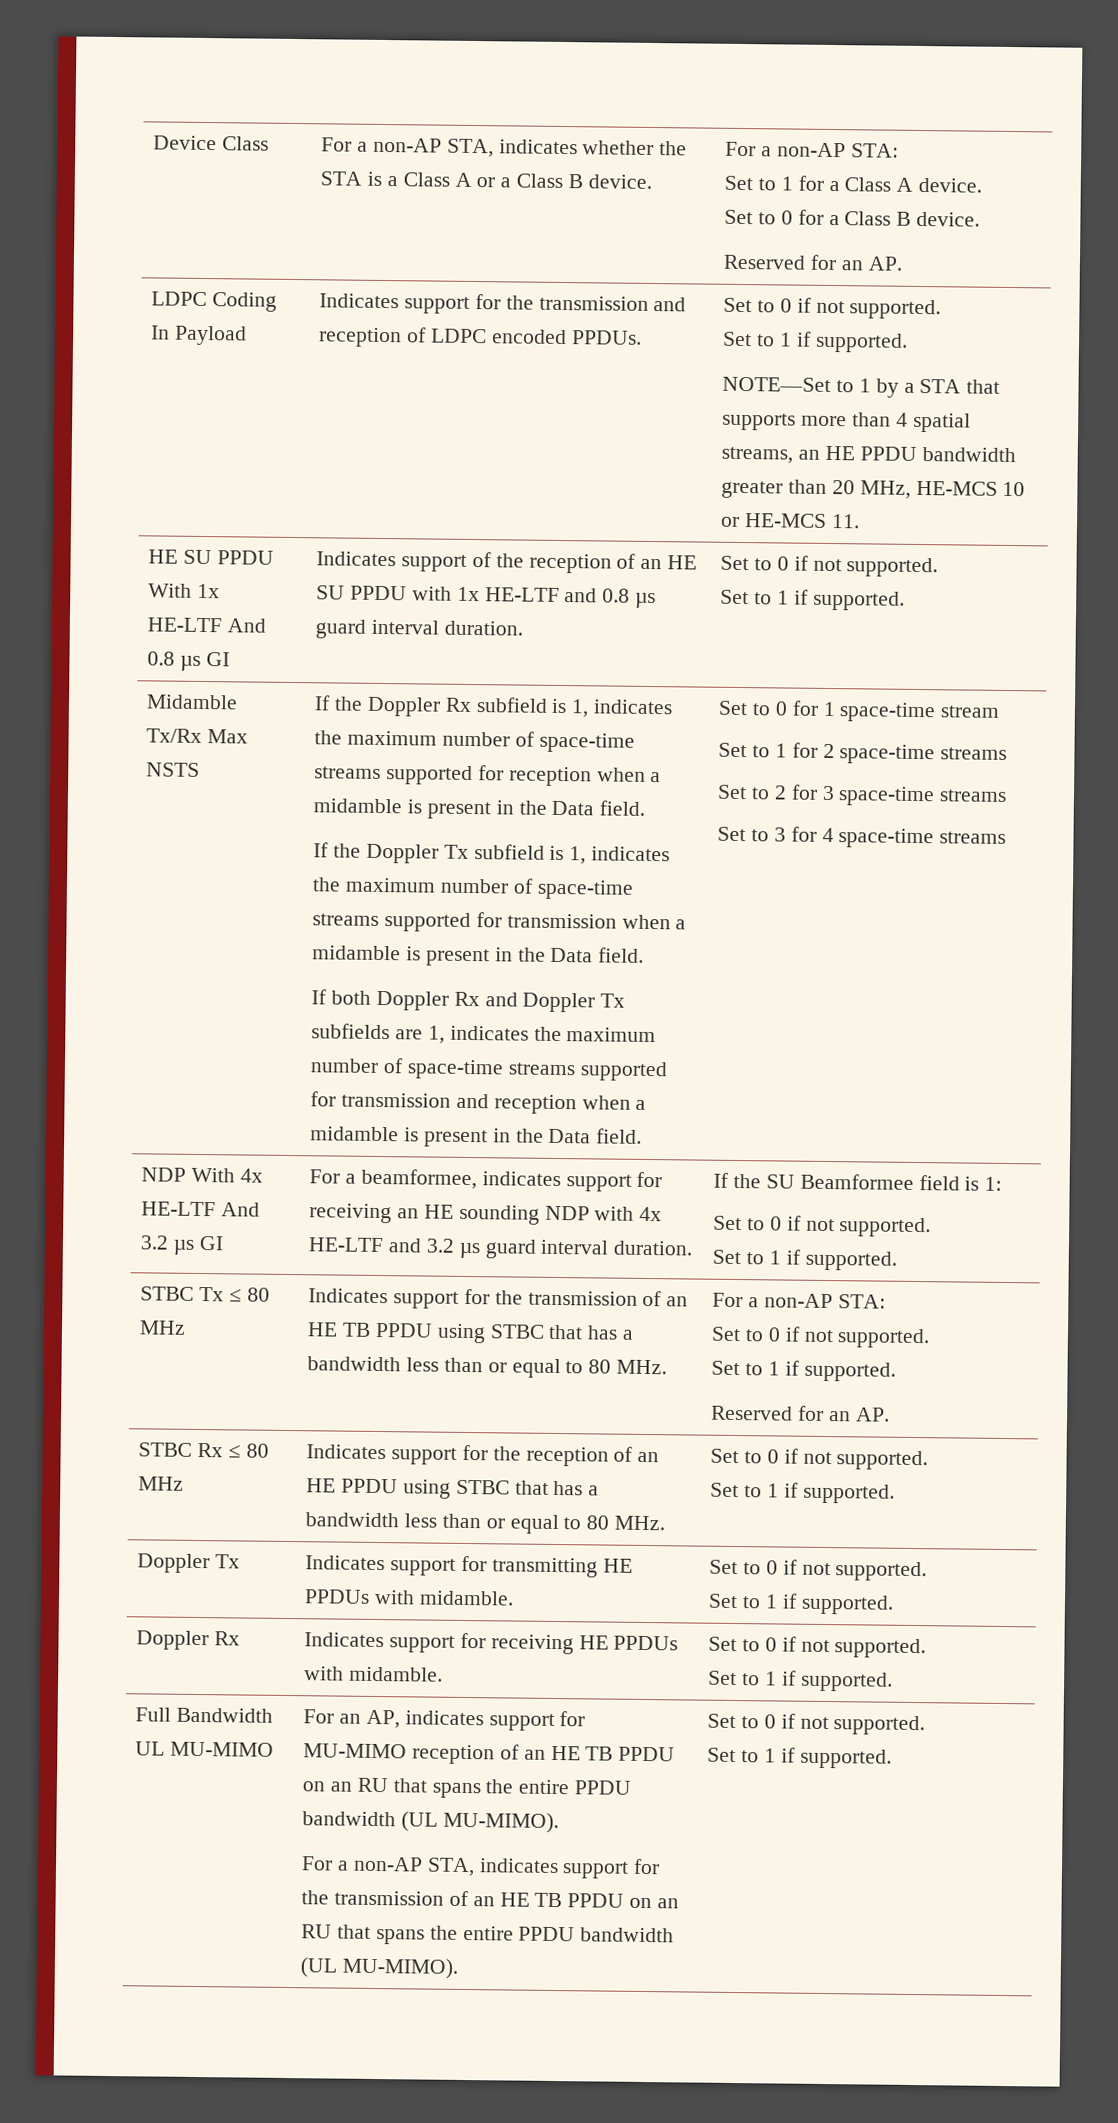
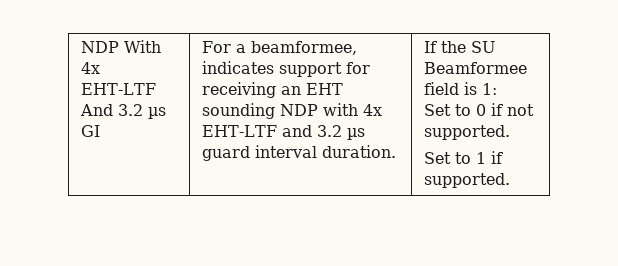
[153,135,270,151] [321,137,688,158] [320,171,652,189] [725,141,899,158] [724,175,983,193] [724,209,981,227] [723,254,903,271] [151,291,278,312] [151,325,248,346] [319,293,687,314] [318,327,642,348] [723,297,942,320] [723,331,908,353] [722,376,1001,398] [722,412,971,433] [721,445,1016,464] [721,479,1026,499] [720,513,861,529] [148,549,275,565] [148,583,221,599] [147,617,267,633] [147,651,231,671] [316,551,698,574] [316,585,657,609] [315,619,524,639] [720,555,939,578] [720,589,905,611] [146,694,239,710] [146,728,249,744] [146,762,201,777] [314,695,674,718] [314,730,635,753] [314,765,662,787] [313,798,646,820] [313,842,671,865] [312,877,634,900] [312,912,687,933] [312,945,645,967] [311,989,626,1013] [311,1023,657,1044] [310,1058,667,1082] [310,1091,647,1115] [310,1126,643,1148] [718,700,1000,723] [718,742,1008,765] [717,784,1008,807] [717,826,1007,849] Device Class | For a non-AP STA, indicates whether the STA is a Class A or a Class B device. | For a non-AP STA: // Set to 1 for a Class A device. // Set to 0 for a Class B device. // Reserved for an AP. // LDPC Coding In Payload | Indicates support for the transmission and reception of LDPC encoded PPDUs. | Set to 0 if not supported. // Set to 1 if supported. // NOTE—Set to 1 by a STA that supports more than 4 spatial streams, an HE PPDU bandwidth greater than 20 MHz, HE-MCS 10 or HE-MCS 11. // HE SU PPDU With 1x HE-LTF And 0.8 µs GI | Indicates support of the reception of an HE SU PPDU with 1x HE-LTF and 0.8 µs guard interval duration. | Set to 0 if not supported. // Set to 1 if supported. // Midamble Tx/Rx Max NSTS | If the Doppler Rx subfield is 1, indicates the maximum number of space-time streams supported for reception when a midamble is present in the Data field. // If the Doppler Tx subfield is 1, indicates the maximum number of space-time streams supported for transmission when a midamble is present in the Data field. // If both Doppler Rx and Doppler Tx subfields are 1, indicates the maximum number of space-time streams supported for transmission and reception when a midamble is present in the Data field. | Set to 0 for 1 space-time stream // Set to 1 for 2 space-time streams // Set to 2 for 3 space-time streams // Set to 3 for 4 space-time streams // -> (81, 47) none
[141,1201,217,1217] HE-LTF -> [81,83,157,95] EHT-LTF
[424,1204,455,1219] HE -> [306,83,344,95] EHT
[308,1237,385,1253] HE-LTF -> [202,125,278,137] EHT-LTF
[140,1286,270,1303] [139,1320,187,1335] [308,1288,689,1309] [307,1322,635,1344] [307,1356,668,1379] [712,1292,886,1309] [711,1326,931,1349] [711,1360,896,1382] [711,1405,890,1422] [138,1442,269,1459] [138,1476,185,1491] [306,1444,660,1467] [306,1478,600,1499] [305,1512,666,1535] [710,1448,929,1471] [710,1482,895,1504] [137,1553,241,1574] [305,1555,633,1578] [304,1589,515,1606] [709,1559,928,1582] [708,1593,894,1615] [136,1630,241,1651] [304,1632,679,1655] [304,1666,444,1682] [708,1636,927,1659] [708,1670,893,1692] [135,1707,274,1723] [135,1741,275,1757] [303,1709,586,1731] [303,1743,676,1765] [302,1777,632,1799] [302,1811,560,1834] [301,1856,661,1879] [301,1890,679,1909] [301,1924,675,1945] [300,1957,459,1979] [707,1713,926,1736] [707,1747,892,1769] // STBC Tx ≤ 80 MHz | Indicates support for the transmission of an HE TB PPDU using STBC that has a bandwidth less than or equal to 80 MHz. | For a non-AP STA: // Set to 0 if not supported. // Set to 1 if supported. // Reserved for an AP. // STBC Rx ≤ 80 MHz | Indicates support for the reception of an HE PPDU using STBC that has a bandwidth less than or equal to 80 MHz. | Set to 0 if not supported. // Set to 1 if supported. // Doppler Tx | Indicates support for transmitting HE PPDUs with midamble. | Set to 0 if not supported. // Set to 1 if supported. // Doppler Rx | Indicates support for receiving HE PPDUs with midamble. | Set to 0 if not supported. // Set to 1 if supported. // Full Bandwidth UL MU-MIMO | For an AP, indicates support for MU-MIMO reception of an HE TB PPDU on an RU that spans the entire PPDU bandwidth (UL MU-MIMO). // For a non-AP STA, indicates support for the transmission of an HE TB PPDU on an RU that spans the entire PPDU bandwidth (UL MU-MIMO). | Set to 0 if not supported. // Set to 1 if supported. -> (511, 180) none

